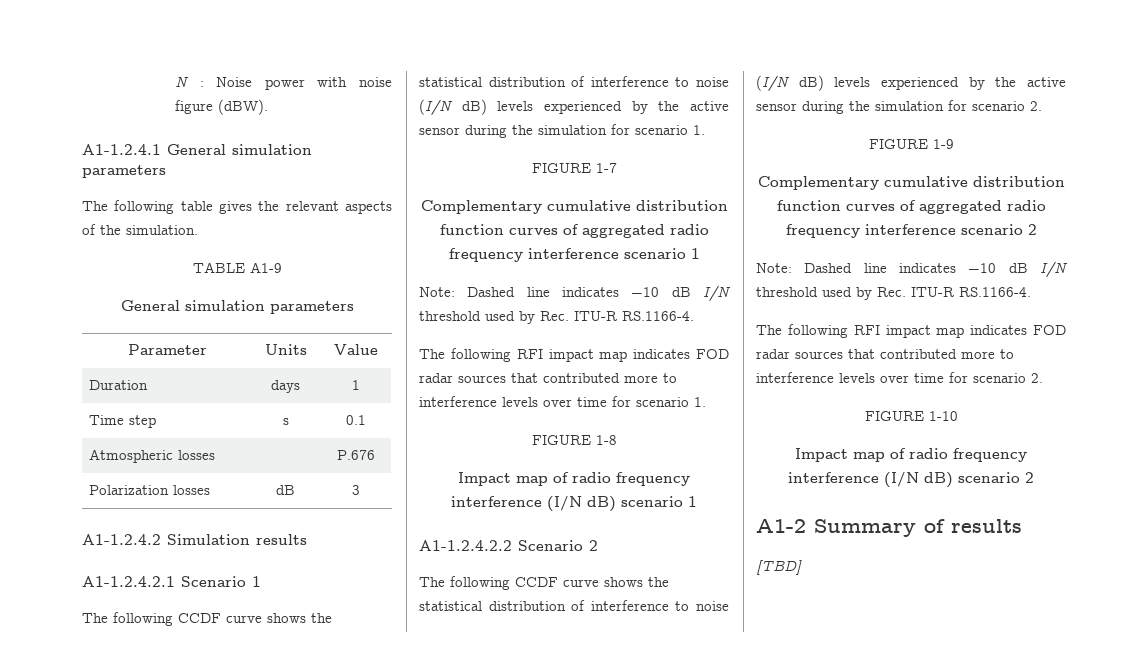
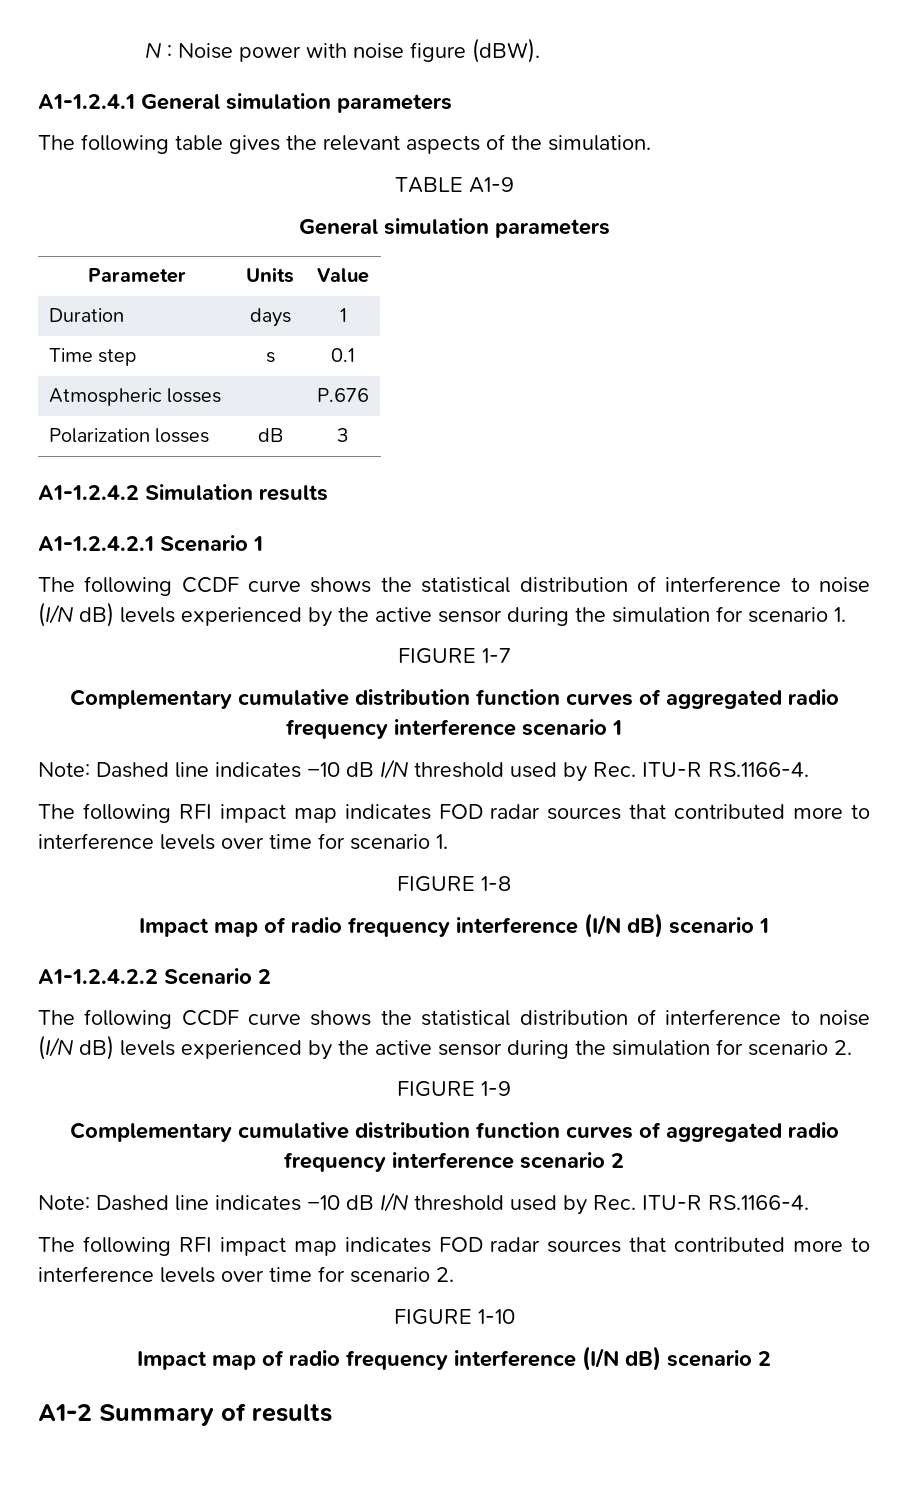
[756,560,802,575] // [TBD] -> (332, 1413) none

